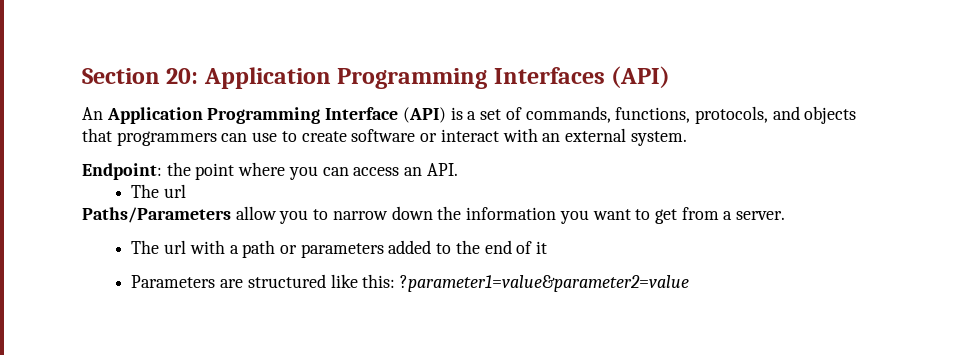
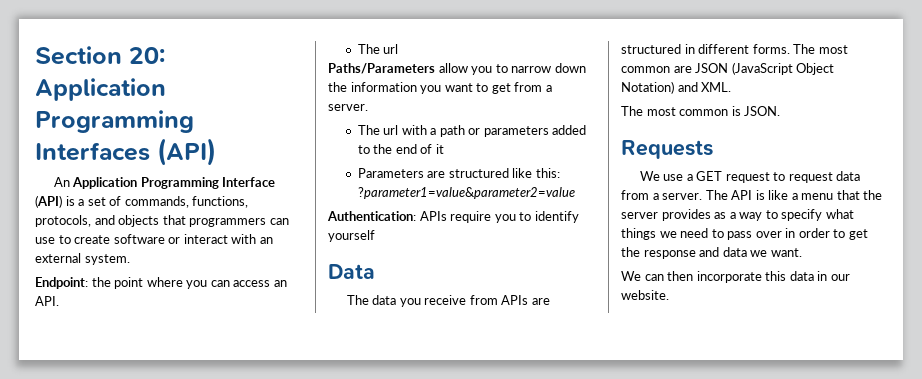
(689, 283) none -> [327,211,579,223] [328,230,375,242] [328,264,375,279] [346,295,550,307] [621,44,848,54] [621,62,835,75] [621,81,732,94] [621,106,781,116] [621,140,713,159] [639,171,861,183] [621,190,883,200] [621,209,854,221] [621,228,868,240] [621,247,802,259] [621,271,850,283] [621,290,669,300] // Authentication: APIs require you to identify yourself // Data // The data you receive from APIs are structured in different forms. The most common are JSON (JavaScript Object Notation) and XML. // The most common is JSON. // Requests // We use a GET request to request data from a server. The API is like a menu that the server provides as a way to specify what things we need to pass over in order to get the response and data we want. // We can then incorporate this data in our website.

